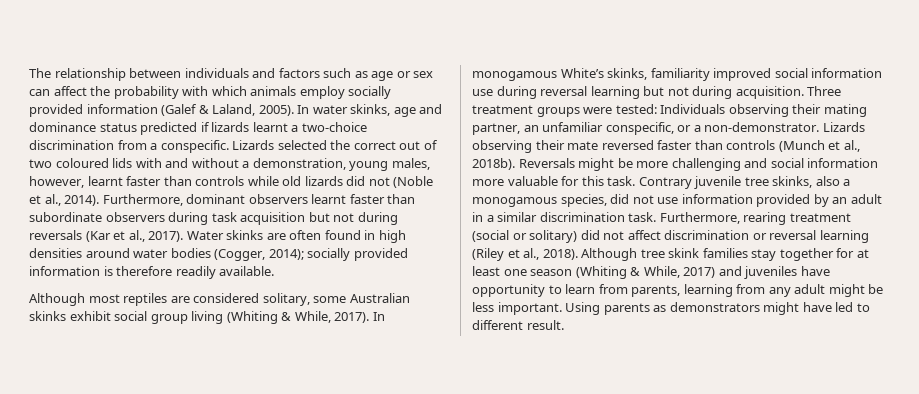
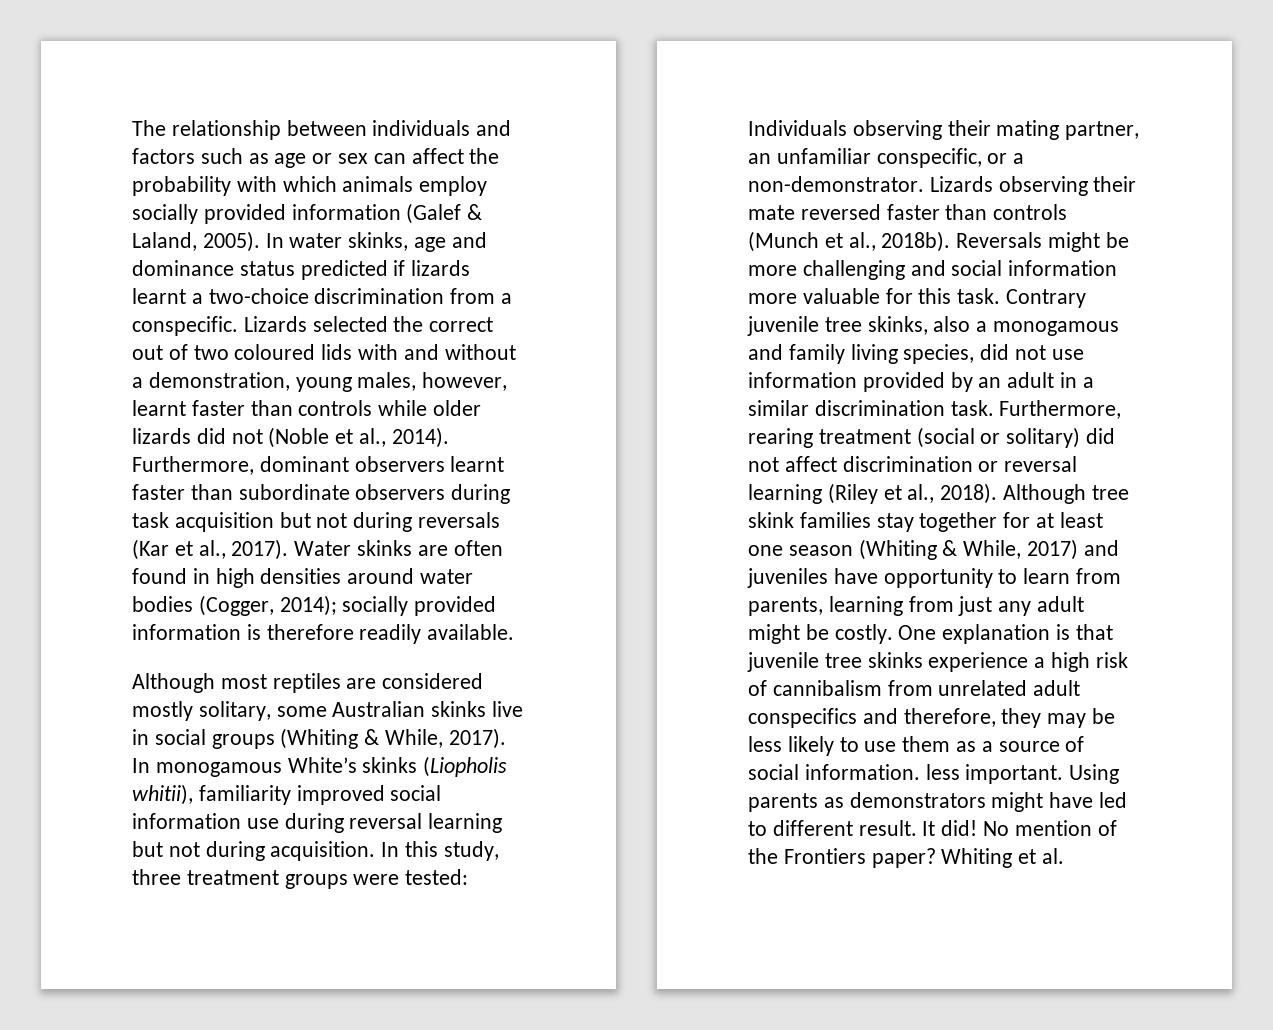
[282,176,302,186] old -> [433,400,482,416] older
(260, 298) none -> [132,701,193,721] mostly
[69,311,224,324] exhibit social group living -> [492,701,524,717] [132,729,275,749] live in social groups
[607,68,648,80] skinks, -> [362,756,508,777] [132,784,193,805] skinks (Liopholis whitii),
[807,86,842,96] Three -> [381,841,499,861] [132,869,181,885] In this study, three
(557, 202) none -> [748,344,898,364] and family living
(766, 289) none -> [958,596,993,616] just
(884, 289) none -> [834,624,1113,644] [747,652,1128,672] [748,680,1081,696] [748,708,1116,728] [748,736,1085,756] [748,764,920,780] costly. One explanation is that juvenile tree skinks experience a high risk of cannibalism from unrelated adult conspecifics and therefore, they may be less likely to use them as a source of social information.
(564, 325) none -> [922,820,1117,836] [748,848,1065,868] It did! No mention of the Frontiers paper? Whiting et al.

